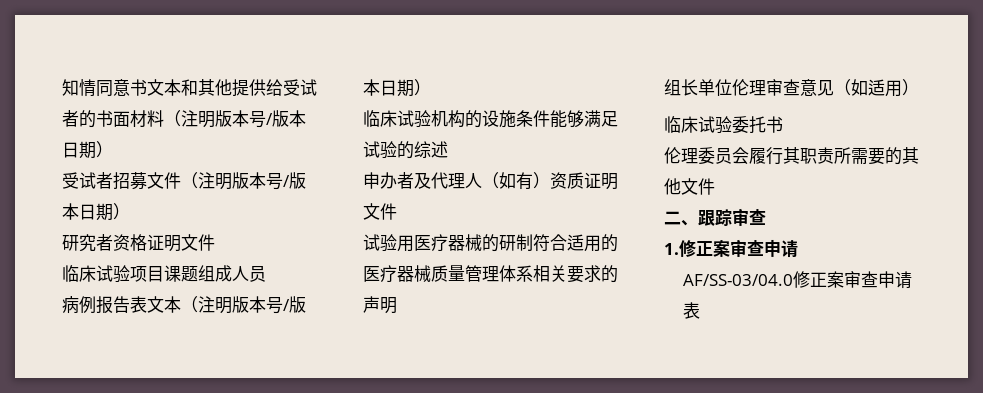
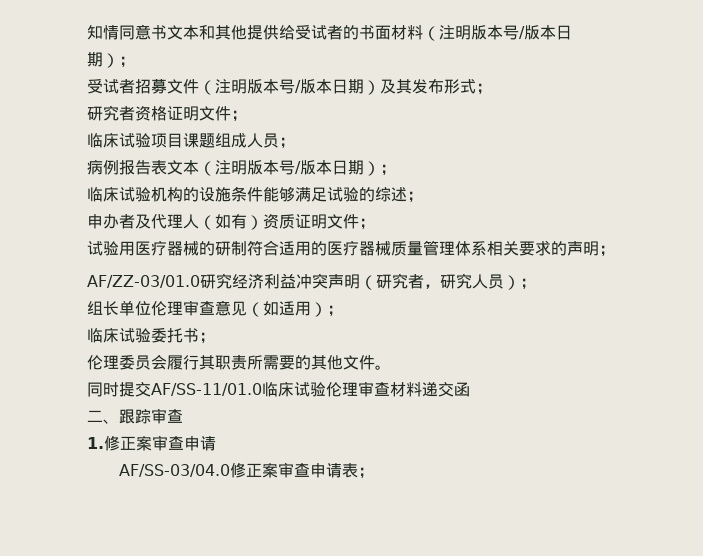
(113, 149) none -> [119,56,135,68] ；
(130, 211) none -> [380,78,492,95] 及其发布形式；
(215, 242) none -> [231,110,247,122] ；
(266, 274) none -> [279,137,295,149] ；
(431, 87) none -> [380,164,396,176] ；
(448, 149) none -> [407,191,423,203] ；
(397, 211) none -> [359,218,375,230] ；
(397, 305) none -> [599,245,615,257] [87,273,536,290] ； // AF/ZZ-03/01.0研究经济利益冲突声明（研究者，研究人员）；
(919, 87) none -> [327,305,343,317] ；
(783, 124) none -> [199,332,215,344] ；
(715, 186) none -> [375,365,391,370] [87,381,470,397] 。 // 同时提交AF/SS-11/01.0临床试验伦理审查材料递交函
(700, 310) none -> [357,467,374,479] ；

